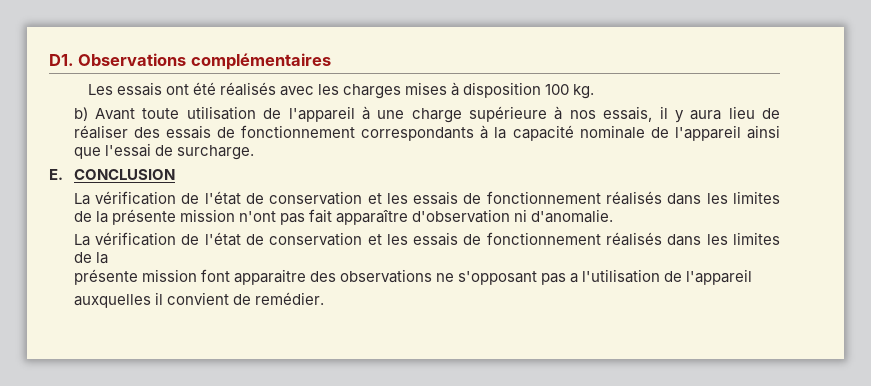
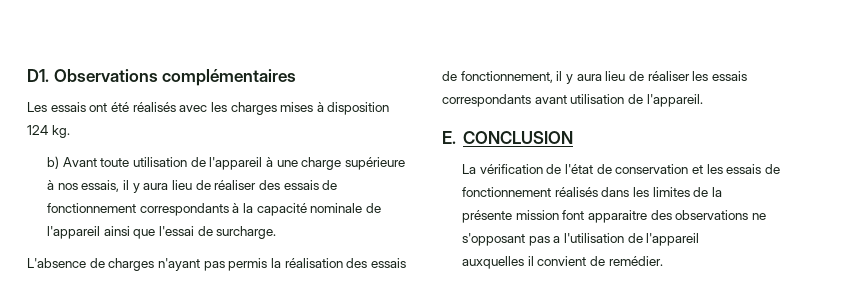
[545,84,570,95] 100 -> [27,125,48,135] 124
[49,169,175,180] [73,191,780,205] [73,209,614,225] E. CONCLUSION // La vérification de l'état de conservation et les essais de fonctionnement réalisés dans les limites de la présente mission n'ont pas fait apparaître d'observation ni d'anomalie. -> [27,258,406,271] [442,71,747,84] [442,94,703,107] [442,131,573,144] L'absence de charges n'ayant pas permis la réalisation des essais de fonctionnement, il y aura lieu de réaliser les essais correspondants avant utilisation de l'appareil. // E. CONCLUSION

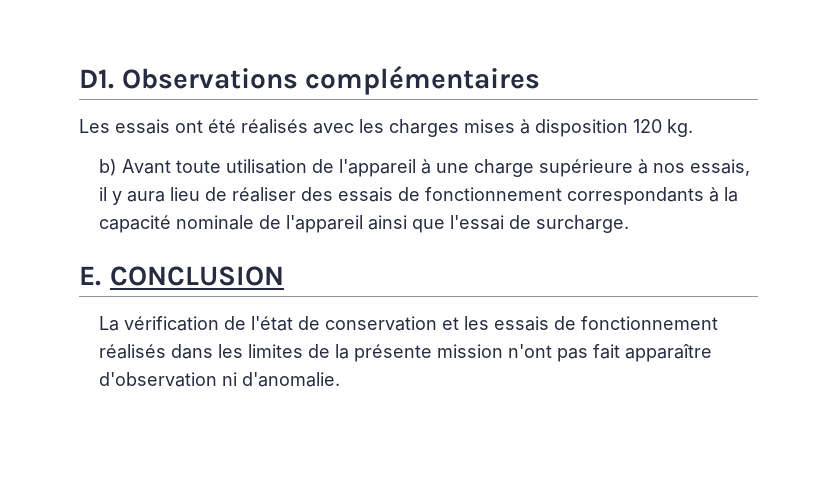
[27,125,48,135] 124 -> [633,119,662,133] 120
[27,258,406,271] [442,71,747,84] [442,94,703,107] // L'absence de charges n'ayant pas permis la réalisation des essais de fonctionnement, il y aura lieu de réaliser les essais correspondants avant utilisation de l'appareil. -> (630, 224) none
(723, 192) // -> (350, 351) none
[562,210,767,223] [462,233,700,246] [462,256,663,269] font apparaitre des observations ne s'opposant pas a l'utilisation de l'appareil // auxquelles il convient de remédier. -> [508,344,713,362] [99,372,341,387] n'ont pas fait apparaître d'observation ni d'anomalie.

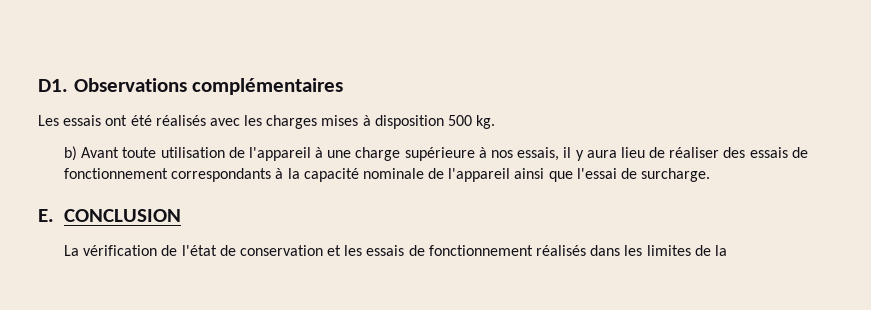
[633,119,662,133] 120 -> [448,115,473,126] 500
[354,344,713,362] [99,372,341,387] présente mission n'ont pas fait apparaître d'observation ni d'anomalie. -> (727, 250) none

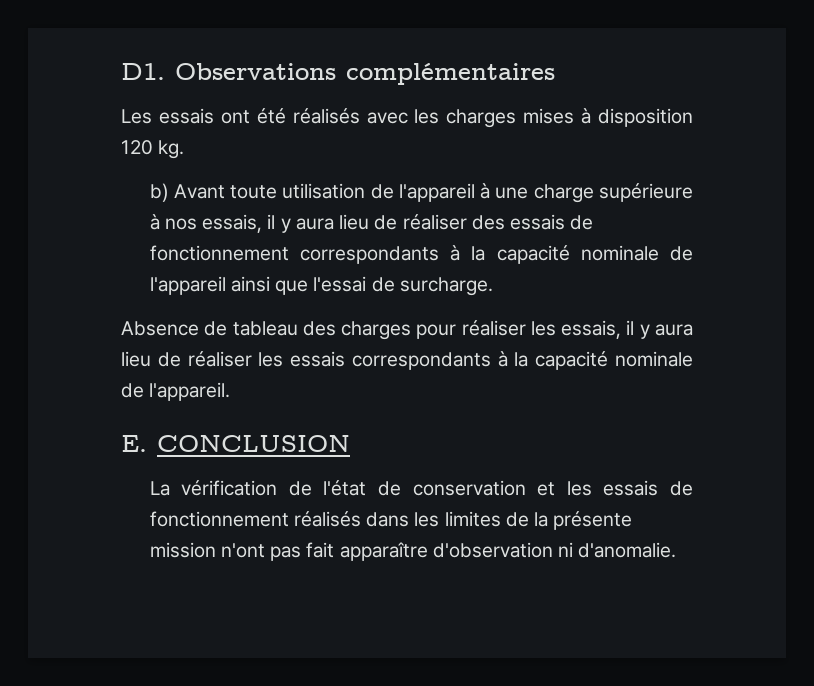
[448,115,473,126] 500 -> [121,140,153,155] 120
(711, 175) none -> [121,320,693,340] [121,351,693,370] [121,382,231,401] // Absence de tableau des charges pour réaliser les essais, il y aura lieu de réaliser les essais correspondants à la capacité nominale de l'appareil.
(727, 250) none -> [553,511,633,530] [149,542,677,561] présente mission n'ont pas fait apparaître d'observation ni d'anomalie.

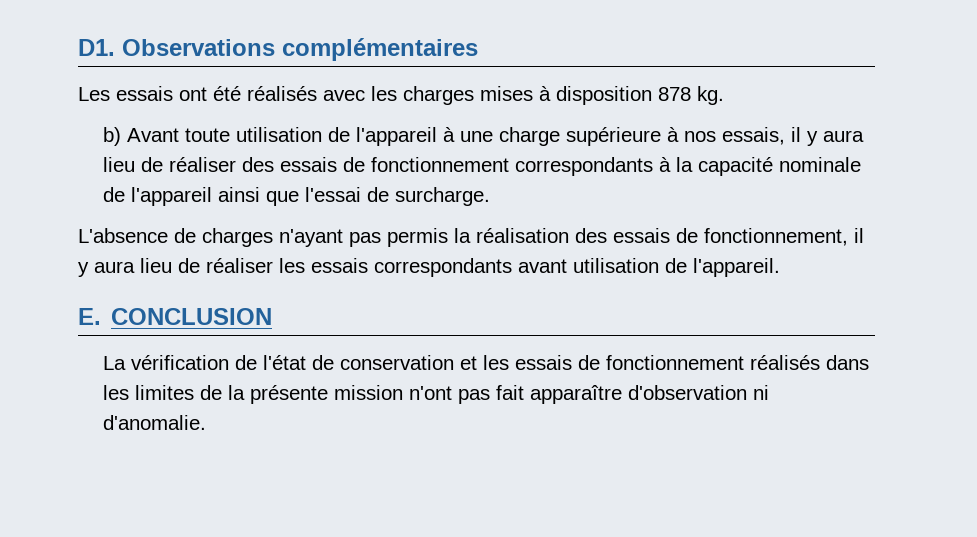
[121,140,153,155] 120 -> [658,87,691,101] 878
[121,320,622,340] Absence de tableau des charges pour réaliser les essais, -> [78,228,848,247] L'absence de charges n'ayant pas permis la réalisation des essais de fonctionnement,
[497,351,693,370] à la capacité nominale -> [518,258,659,273] avant utilisation

